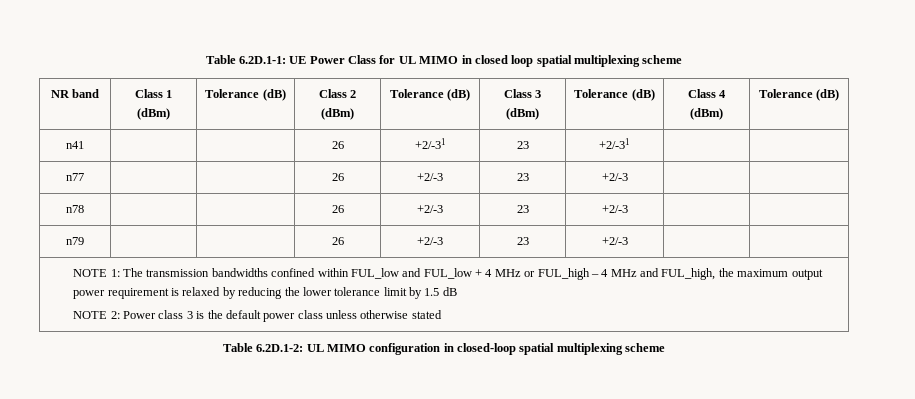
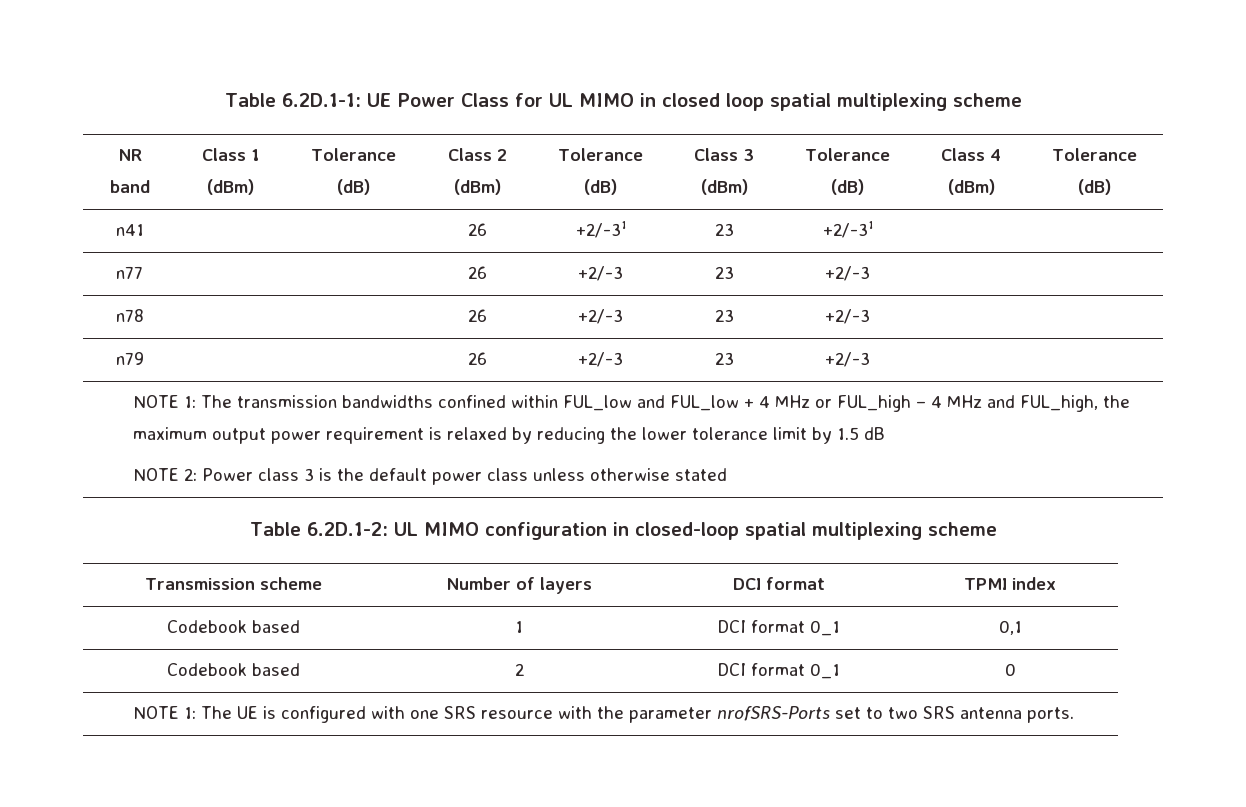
(666, 347) none -> [145,577,322,590] [446,577,592,594] [732,577,825,590] [964,577,1056,590] [167,620,300,633] [515,621,523,633] [717,620,840,636] [998,620,1022,635] [167,663,300,676] [514,663,524,676] [717,663,840,679] [1004,663,1016,676] [133,706,1075,723] // Transmission scheme | Number of layers | DCI format | TPMI index // Codebook based | 1 | DCI format 0_1 | 0,1 // Codebook based | 2 | DCI format 0_1 | 0 // NOTE 1: The UE is configured with one SRS resource with the parameter nrofSRS-Ports set to two SRS antenna ports.

